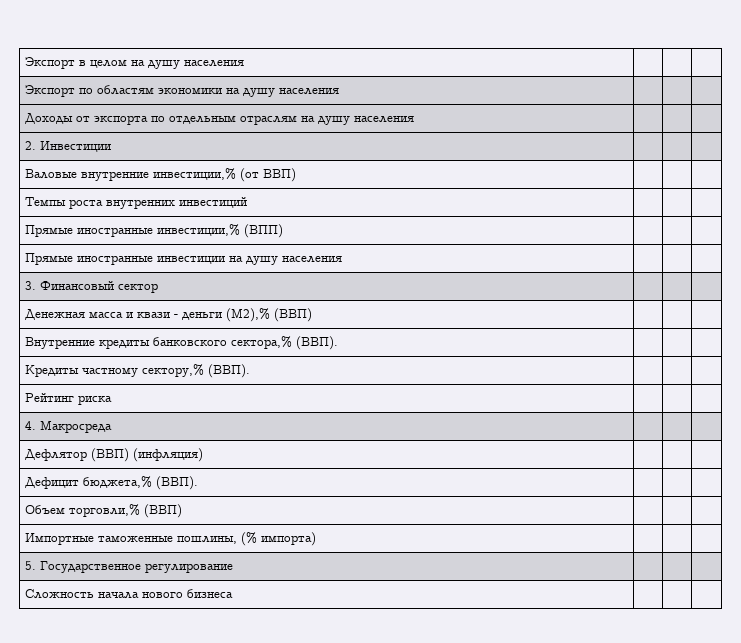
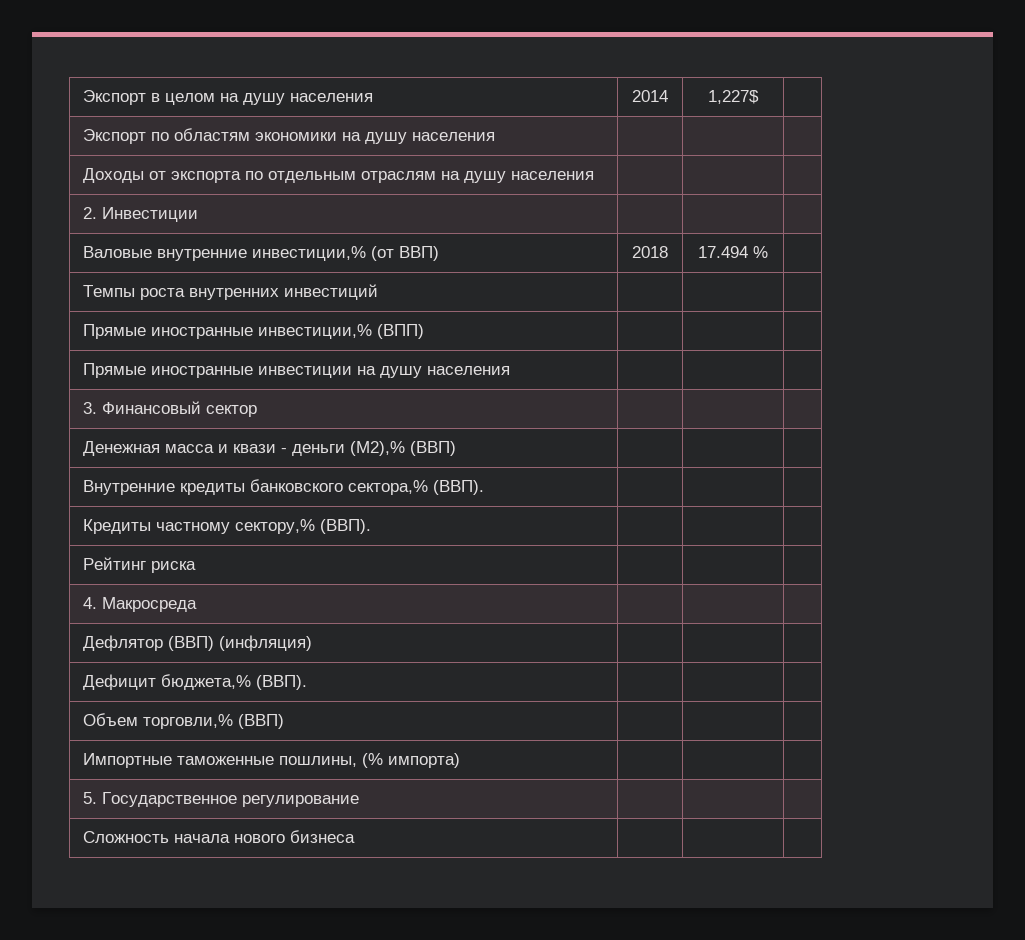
(245, 63) | -> [632,90,668,102] [708,90,759,104] 2014 | 1,227$
(297, 175) | -> [632,246,668,258] [698,246,768,258] 2018 | 17.494 %

